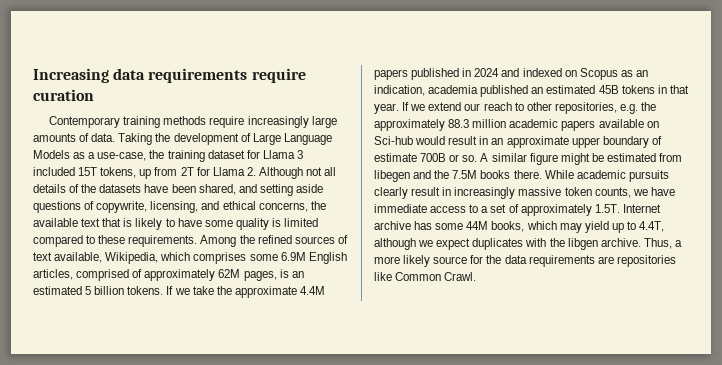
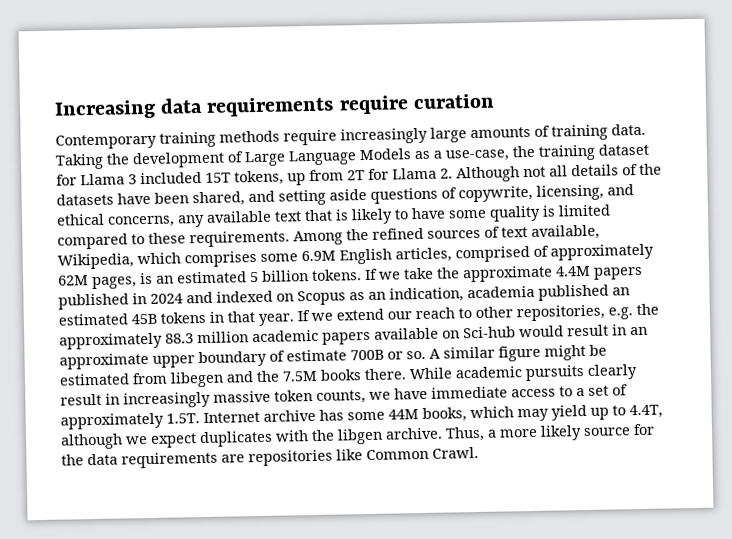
(90, 137) none -> [551,124,608,141] training
[310,201,326,210] the -> [177,214,205,228] any

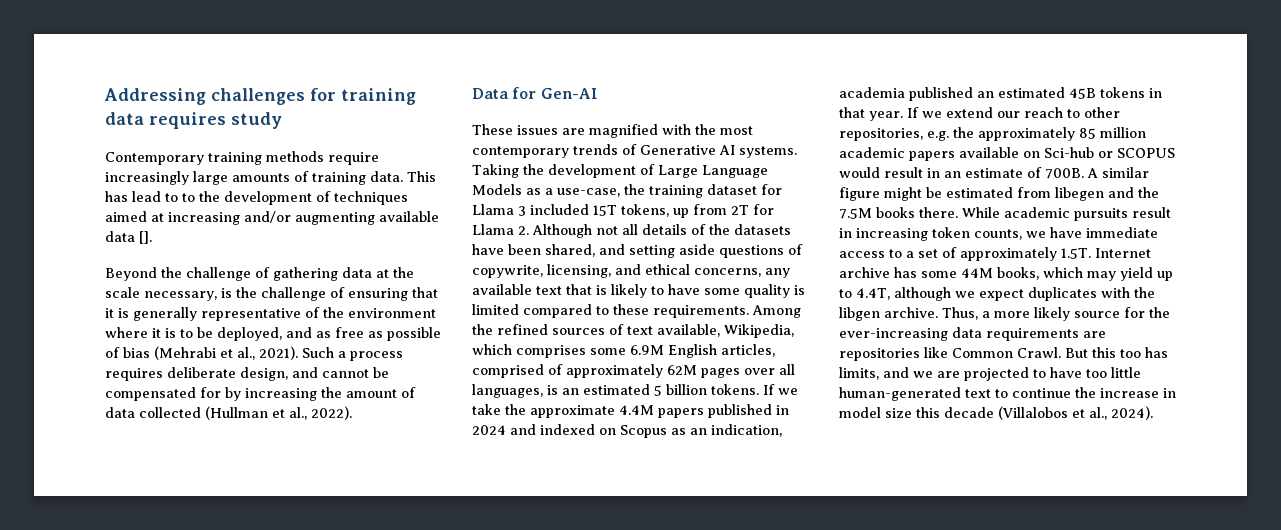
[54,93,495,120] Increasing data requirements require curation -> [104,88,416,105] [105,112,282,129] Addressing challenges for training data requires study
(646, 129) none -> [407,171,436,182] [105,191,408,205] [105,211,439,225] [105,231,152,244] [105,267,414,281] [105,287,438,301] [105,307,436,321] [105,327,441,341] [105,346,403,361] [105,367,389,381] [105,387,416,401] [105,406,352,420] [472,87,598,99] [472,124,753,138] [472,144,797,158] This has lead to to the development of techniques aimed at increasing and/or augmenting available data []. // Beyond the challenge of gathering data at the scale necessary, is the challenge of ensuring that it is generally representative of the environment where it is to be deployed, and as free as possible of bias (Mehrabi et al., 2021). Such a process requires deliberate design, and cannot be compensated for by increasing the amount of data collected (Hullman et al., 2022). // Data for Gen-AI // These issues are magnified with the most contemporary trends of Generative AI systems.
[92,276,137,290] pages, -> [701,364,795,378] [472,384,543,398] pages over all languages,
[165,333,194,344] 88.3 -> [1079,128,1096,139] 85
(516, 332) none -> [1098,148,1175,158] or SCOPUS
[59,349,426,370] approximate upper boundary of estimate 700B or so. -> [965,167,1084,179] estimate of 700B.
[587,364,638,380] [60,390,271,409] clearly result in increasingly massive -> [1132,207,1171,218] [839,228,928,241] result in increasing
(84, 460) none -> [839,328,948,341] ever-increasing
(479, 452) none -> [1065,347,1168,358] [839,367,1141,381] [839,387,1176,401] [839,406,1153,420] But this too has limits, and we are projected to have too little human-generated text to continue the increase in model size this decade (Villalobos et al., 2024).

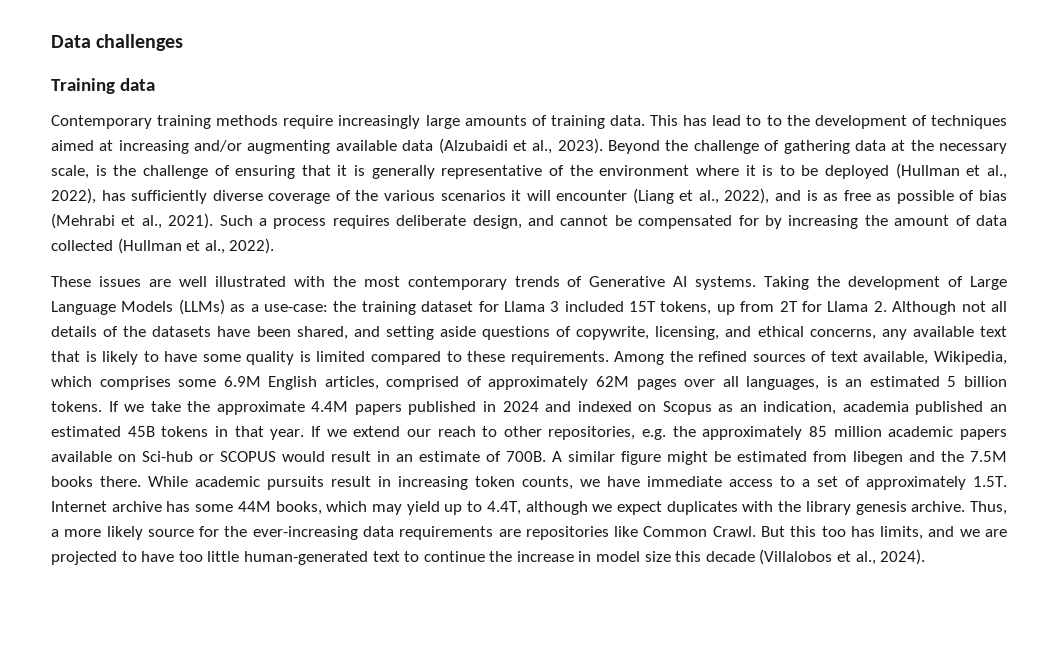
[104,88,206,105] Addressing -> [51,35,91,48] Data
[310,88,416,105] [105,112,282,129] for training data requires study -> [51,78,155,94] // Training data
[139,231,152,244] []. // -> [438,138,603,154] (Alzubaidi et al., 2023).
[105,287,217,301] scale necessary, -> [938,143,1007,154] [51,165,89,179] necessary scale,
[217,327,312,341] deployed, and -> [825,163,1007,179] [51,188,818,204] deployed (Hullman et al., 2022), has sufficiently diverse coverage of the various scenarios it will encounter (Liang et al., 2022), and is
[472,87,598,99] // Data for Gen-AI -> (275, 246) none
[589,124,658,138] magnified -> [178,276,286,287] well illustrated
(522, 189) none -> [178,299,225,315] (LLMs)
[557,188,620,197] use-case, -> [263,304,328,312] use-case:
[839,307,880,321] libgen -> [805,501,907,515] library genesis

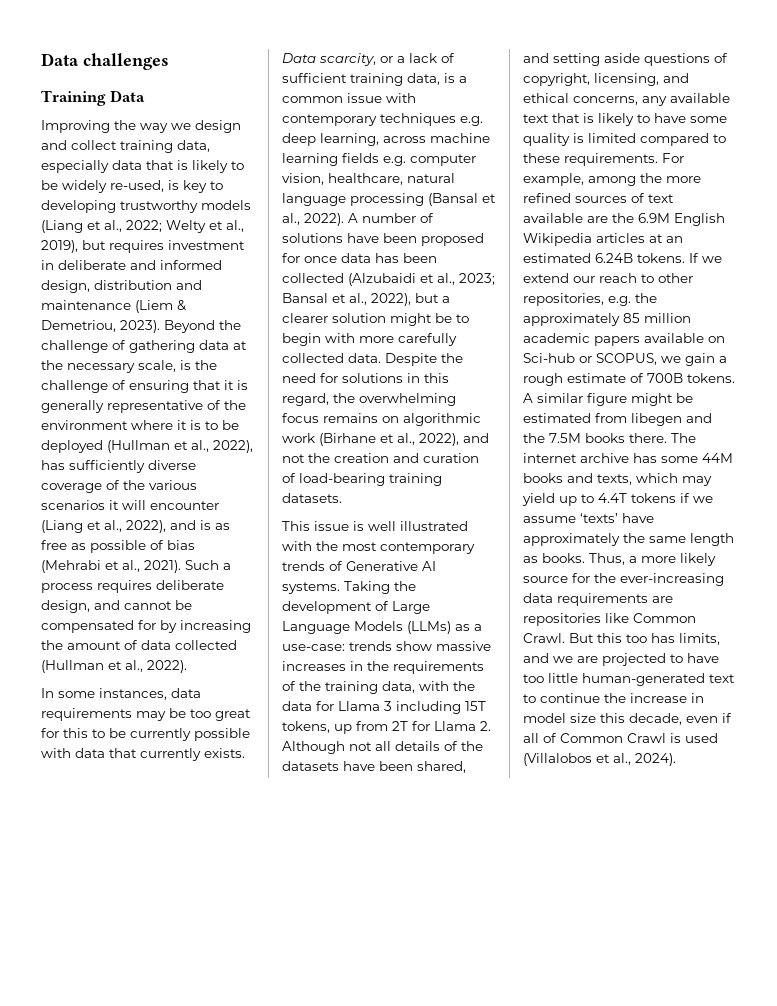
[119,78,155,91] [51,115,1007,129] [51,138,553,154] data // Contemporary training methods require increasingly large amounts of training data. This has lead to to the development of techniques aimed at increasing and/or augmenting available data (Alzubaidi et al., -> [110,90,146,102] [41,120,241,133] [41,140,210,153] [41,160,244,173] [41,180,223,193] [41,200,251,213] [41,220,244,233] [41,240,245,253] [41,260,222,270] [41,280,202,293] [41,300,186,313] [41,320,116,332] Data // Improving the way we design and collect training data, especially data that is likely to be widely re-used, is key to developing trustworthy models (Liang et al., 2022; Welty et al., 2019), but requires investment in deliberate and informed design, distribution and maintenance (Liem & Demetriou,
[51,276,171,287] These issues are -> [41,688,201,700] [41,708,251,721] [41,728,250,741] [41,748,245,761] [282,53,455,66] [282,73,467,86] [282,93,416,103] [282,113,483,126] [282,133,490,146] [282,153,476,166] [282,173,455,185] [282,193,496,206] [282,213,434,226] [282,233,484,246] [282,253,437,263] [282,273,495,286] [282,293,450,306] [282,313,469,326] [282,333,457,346] [282,353,463,366] [282,373,449,383] [282,393,456,406] [282,413,481,426] [282,433,489,446] [282,453,479,463] [282,473,442,486] [282,493,342,503] [282,521,364,531] In some instances, data requirements may be too great for this to be currently possible with data that currently exists. Data scarcity, or a lack of sufficient training data, is a common issue with contemporary techniques e.g. deep learning, across machine learning fields e.g. computer vision, healthcare, natural language processing (Bansal et al., 2022). A number of solutions have been proposed for once data has been collected (Alzubaidi et al., 2023; Bansal et al., 2022), but a clearer solution might be to begin with more carefully collected data. Despite the need for solutions in this regard, the overwhelming focus remains on algorithmic work (Birhane et al., 2022), and not the creation and curation of load-bearing training datasets. // This issue is
[333,301,474,315] the training dataset -> [349,641,491,651] [282,661,484,674] [282,681,475,694] [282,701,312,711] trends show massive increases in the requirements of the training data, with the data
[564,301,624,312] included -> [396,701,461,714] including
[576,326,650,340] copywrite, -> [523,73,590,86] copyright,
[614,351,1007,365] [51,376,1007,390] [51,401,1007,415] [51,426,305,440] Among the refined sources of text available, Wikipedia, which comprises some 6.9M English articles, comprised of approximately 62M pages over all languages, is an estimated 5 billion tokens. If we take the approximate 4.4M papers published in 2024 and indexed on Scopus as an indication, academia published an estimated 45B tokens in that year. -> [662,153,684,163] [523,173,701,186] [523,193,674,203] [523,213,725,226] [523,233,683,246] [523,253,685,263] For example, among the more refined sources of text available are the 6.9M English Wikipedia articles at an estimated 6.24B tokens.
[220,451,546,462] SCOPUS would result in an estimate of 700B. -> [596,353,727,366] [523,373,735,386] SCOPUS, we gain a rough estimate of 700B tokens.
[148,476,1007,490] [51,501,107,512] While academic pursuits result in increasing token counts, we have immediate access to a set of approximately 1.5T. Internet -> [671,433,696,443] [523,453,577,463] The internet
[275,501,322,515] books, -> [523,473,632,485] books and texts,
[486,501,966,515] 4.4T, although we expect duplicates with the library genesis archive. -> [598,493,713,503] [523,513,654,523] [523,533,734,546] [523,553,585,563] 4.4T tokens if we assume ‘texts’ have approximately the same length as books.
[705,551,755,562] decade -> [629,713,732,725] [523,733,718,743] decade, even if all of Common Crawl is used

